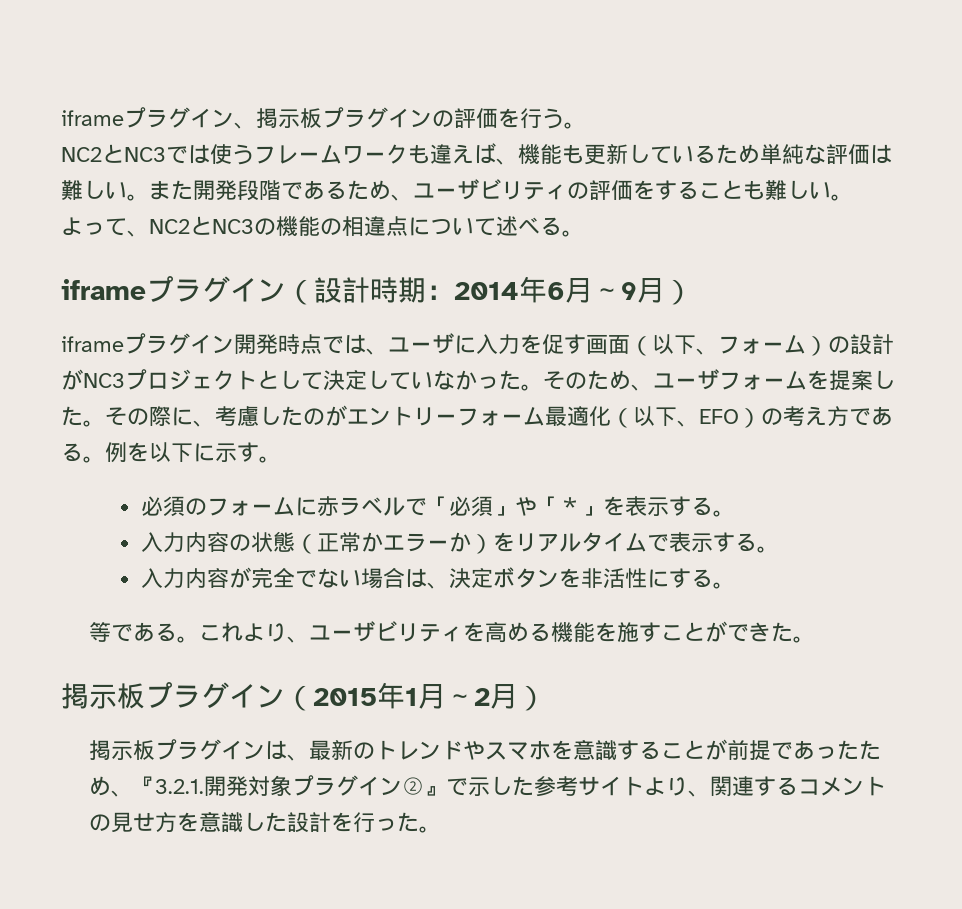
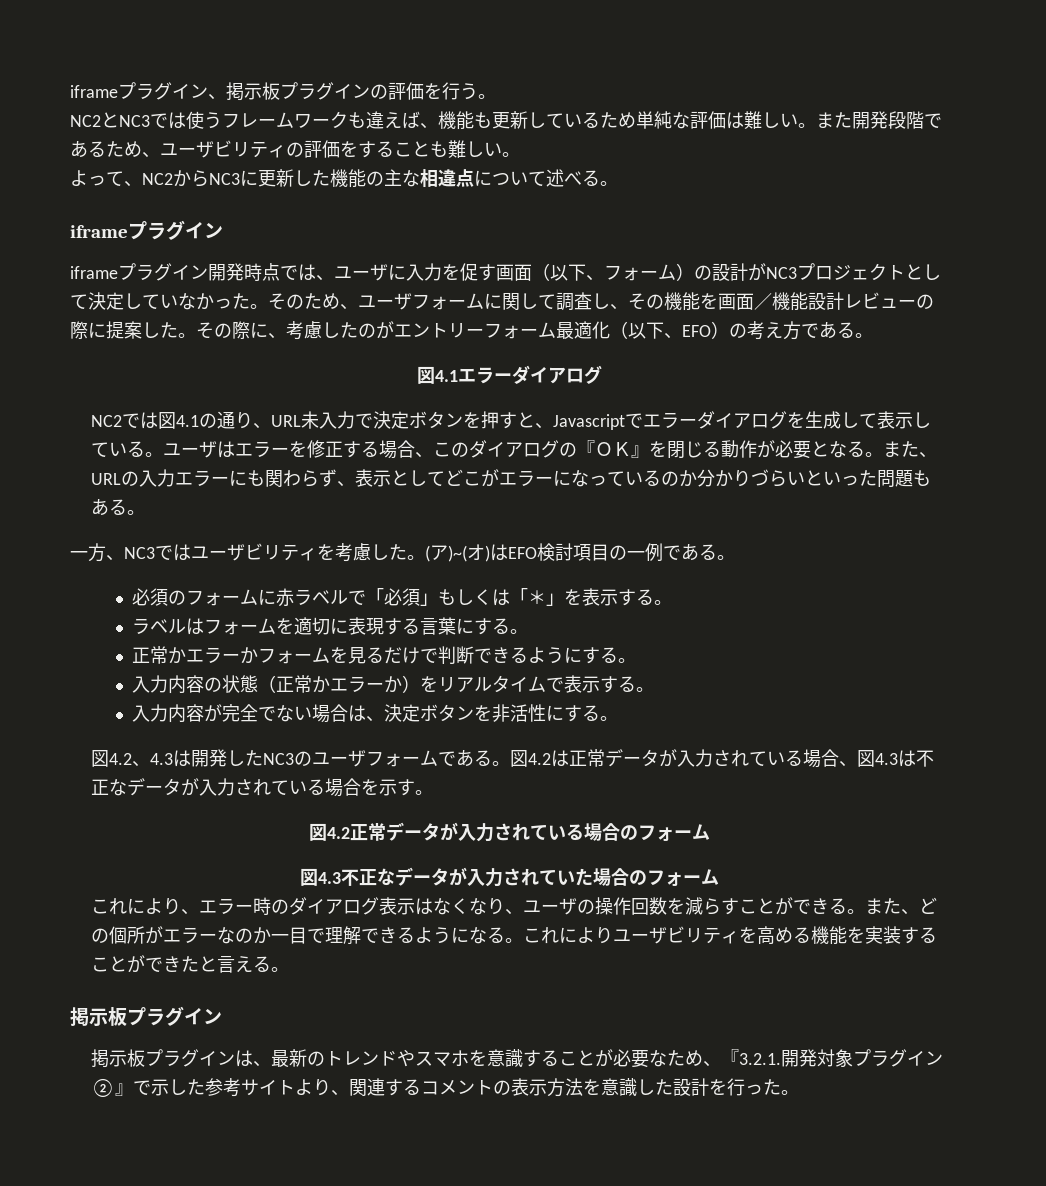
[190,216,342,236] とNC3の機能の -> [173,169,420,188] からNC3に更新した機能の主な
[286,276,693,305] （設計時期：2014年6月～9月） -> (223, 231) none
[807,370,829,390] を -> [484,292,934,311] [70,321,106,340] に関して調査し、その機能を画面／機能設計レビューの際に
[105,442,259,463] 例を以下に示す -> [417,365,602,384] [91,411,932,430] [91,440,938,459] [91,469,932,488] [91,498,146,516] [70,543,717,562] // 図4.1エラーダイアログ // NC2では図4.1の通り、URL未入力で決定ボタンを押すと、Javascriptでエラーダイアログを生成して表示している。ユーザはエラーを修正する場合、このダイアログの『ＯＫ』を閉じる動作が必要となる。また、URLの入力エラーにも関わらず、表示としてどこがエラーになっているのか分かりづらいといった問題もある。 // 一方、NC3ではユーザビリティを考慮した。(ア)~(オ)はEFO検討項目の一例である
[514,496,537,516] や -> [438,589,511,606] もしくは
(735, 513) none -> [132,617,529,635] [132,646,637,664] // ラベルはフォームを適切に表現する言葉にする。 // 正常かエラーかフォームを見るだけで判断できるようにする。
[88,622,309,643] 等である。これより、 -> [91,749,935,768] [91,778,434,797] [309,822,710,842] [300,867,719,887] [91,897,938,915] [91,926,614,945] 図4.2、4.3は開発したNC3のユーザフォームである。図4.2は正常データが入力されている場合、図4.3は不正なデータが入力されている場合を示す。 // 図4.2正常データが入力されている場合のフォーム // 図4.3不正なデータが入力されていた場合のフォーム // これにより、エラー時のダイアログ表示はなくなり、ユーザの操作回数を減らすことができる。また、どの個所がエラーなのか一目で理解できるようになる。これにより
[616,622,661,642] 施す -> [865,926,938,944] 実装する
(793, 632) none -> [199,956,272,973] と言える
[285,682,546,711] （2015年1月～2月） -> (222, 1017) none
[726,739,859,760] 前提であった -> [613,1049,668,1068] 必要な
[110,812,177,833] 見せ方 -> [511,1078,584,1097] 表示方法

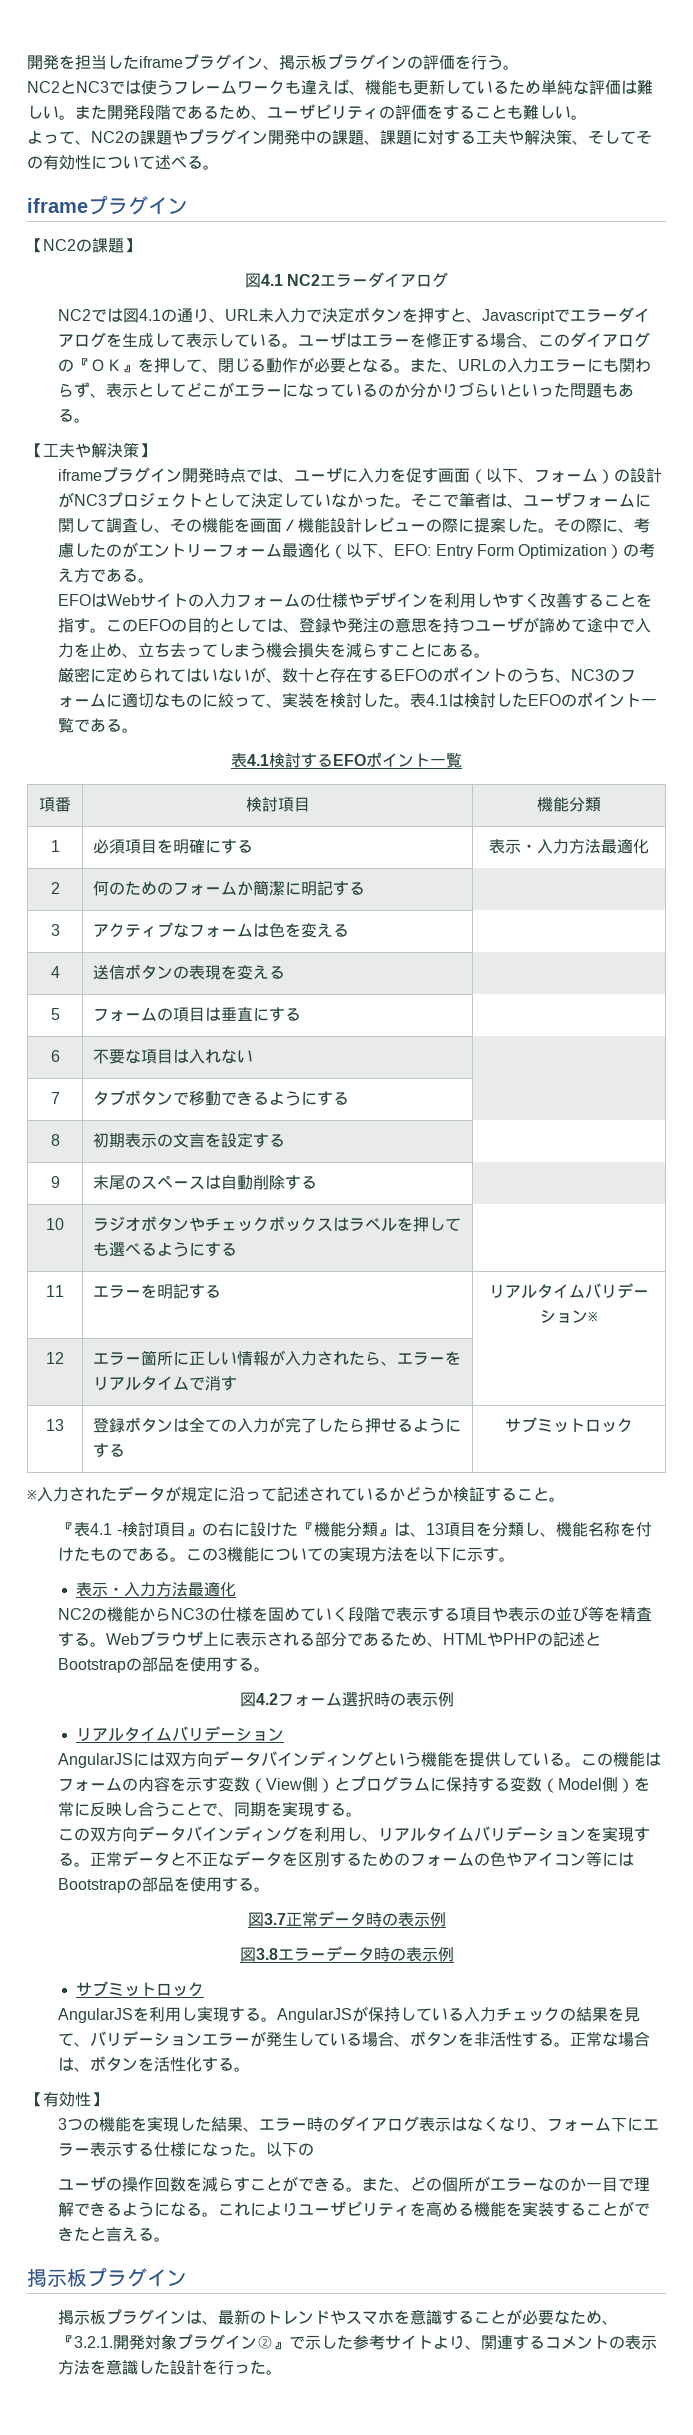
(70, 91) none -> [27,55,139,70] 開発を担当した
[173,169,474,188] からNC3に更新した機能の主な相違点 -> [124,129,652,145] [27,155,91,170] の課題やプラグイン開発中の課題、課題に対する工夫や解決策、そしてその有効性
[70,263,941,281] [70,292,934,311] [70,321,873,340] [417,366,458,384] iframeプラグイン開発時点では、ユーザに入力を促す画面（以下、フォーム）の設計がNC3プロジェクトとして決定していなかった。そのため、ユーザフォームに関して調査し、その機能を画面／機能設計レビューの際に提案した。その際に、考慮したのがエントリーフォーム最適化（以下、EFO）の考え方である。 // 図4.1 -> [27,238,140,253] [244,273,321,288] 【NC2の課題】 // 図4.1 NC2
(668, 449) none -> [154,358,219,373] 押して、
[70,543,735,562] [132,588,673,607] [132,617,529,635] [132,646,637,664] [132,675,655,694] [132,704,619,723] [91,749,935,768] [91,778,434,797] [309,822,710,842] [300,867,719,887] [91,898,182,915] 一方、NC3ではユーザビリティを考慮した。(ア)~(オ)はEFO検討項目の一例である。 // 必須のフォームに赤ラベルで「必須」もしくは「＊」を表示する。 // ラベルはフォームを適切に表現する言葉にする。 // 正常かエラーかフォームを見るだけで判断できるようにする。 // 入力内容の状態（正常かエラーか）をリアルタイムで表示する。 // 入力内容が完全でない場合は、決定ボタンを非活性にする。 // 図4.2、4.3は開発したNC3のユーザフォームである。図4.2は正常データが入力されている場合、図4.3は不正なデータが入力されている場合を示す。 // 図4.2正常データが入力されている場合のフォーム // 図4.3不正なデータが入力されていた場合のフォーム // これにより -> [27,442,155,458] [58,467,663,484] [58,492,652,508] [58,517,651,533] [58,542,656,559] [58,568,155,583] [58,592,653,608] [58,617,652,633] [58,642,491,658] [58,667,637,683] [58,692,658,708] [58,718,139,733] [231,752,462,768] [39,797,71,812] [245,797,310,812] [537,796,601,812] [50,840,60,852] [92,839,253,854] [489,838,649,854] [50,882,60,894] [92,880,365,896] [50,924,60,936] [92,922,349,938] [50,966,60,978] [92,964,285,980] [50,1008,60,1020] [92,1007,301,1022] [50,1050,60,1062] [92,1049,253,1064] [50,1092,60,1104] [92,1090,349,1106] [50,1134,60,1146] [92,1132,285,1148] [50,1176,60,1188] [92,1175,317,1190] [46,1218,64,1230] [92,1216,461,1232] [92,1242,237,1257] [46,1285,64,1297] [92,1284,221,1299] [489,1283,649,1299] [540,1309,598,1323] [46,1352,64,1364] [92,1350,461,1366] [92,1376,237,1391] [46,1419,64,1431] [92,1417,461,1433] [92,1443,125,1458] [505,1417,633,1433] [27,1486,565,1502] [58,1521,652,1537] [58,1546,516,1562] [75,1581,236,1597] [58,1606,653,1622] [58,1631,602,1647] [58,1657,271,1673] [239,1692,454,1707] [75,1726,284,1742] [58,1751,662,1768] [58,1776,651,1793] [58,1801,363,1817] [58,1826,651,1842] [58,1851,635,1867] [58,1877,271,1893] [247,1911,446,1927] [239,1946,454,1962] [75,1981,204,1997] [58,2006,641,2023] [58,2031,651,2047] [58,2056,251,2072] [27,2092,107,2107] [58,2116,244,2132] 【工夫や解決策】 // iframeプラグイン開発時点では、ユーザに入力を促す画面（以下、フォーム）の設計がNC3プロジェクトとして決定していなかった。そこで筆者は、ユーザフォームに関して調査し、その機能を画面／機能設計レビューの際に提案した。その際に、考慮したのがエントリーフォーム最適化（以下、EFO: Entry Form Optimization）の考え方である。 // EFOはWebサイトの入力フォームの仕様やデザインを利用しやすく改善することを指す。このEFOの目的としては、登録や発注の意思を持つユーザが諦めて途中で入力を止め、立ち去ってしまう機会損失を減らすことにある。 // 厳密に定められてはいないが、数十と存在するEFOのポイントのうち、NC3のフォームに適切なものに絞って、実装を検討した。表4.1は検討したEFOのポイント一覧である。 // 表4.1検討するEFOポイント一覧 // 項番 | 検討項目 | 機能分類 // 1 | 必須項目を明確にする | 表示・入力方法最適化 // 2 | 何のためのフォームか簡潔に明記する | // 3 | アクティブなフォームは色を変える | // 4 | 送信ボタンの表現を変える | // 5 | フォームの項目は垂直にする | // 6 | 不要な項目は入れない | // 7 | タブボタンで移動できるようにする | // 8 | 初期表示の文言を設定する | // 9 | 末尾のスペースは自動削除する | // 10 | ラジオボタンやチェックボックスはラベルを押しても選べるようにする | // 11 | エラーを明記する | リアルタイムバリデーション※ // 12 | エラー箇所に正しい情報が入力されたら、エラーをリアルタイムで消す | // 13 | 登録ボタンは全ての入力が完了したら押せるようにする | サブミットロック // ※入力されたデータが規定に沿って記述されているかどうか検証すること。 // 『表4.1 -検討項目』の右に設けた『機能分類』は、13項目を分類し、機能名称を付けたものである。この3機能についての実現方法を以下に示す。 // 表示・入力方法最適化 // NC2の機能からNC3の仕様を固めていく段階で表示する項目や表示の並び等を精査する。Webブラウザ上に表示される部分であるため、HTMLやPHPの記述とBootstrapの部品を使用する。 // 図4.2フォーム選択時の表示例 // リアルタイムバリデーション // AngularJSには双方向データバインディングという機能を提供している。この機能はフォームの内容を示す変数（View側）とプログラムに保持する変数（Model側）を常に反映し合うことで、同期を実現する。 // この双方向データバインディングを利用し、リアルタイムバリデーションを実現する。正常データと不正なデータを区別するためのフォームの色やアイコン等にはBootstrapの部品を使用する。 // 図3.7正常データ時の表示例 // 図3.8エラーデータ時の表示例 // サブミットロック // AngularJSを利用し実現する。AngularJSが保持している入力チェックの結果を見て、バリデーションエラーが発生している場合、ボタンを非活性する。正常な場合は、ボタンを活性化する。 // 【有効性】 // 3つの機能を実現した結果
(524, 912) none -> [547,2117,660,2132] [58,2142,315,2157] フォーム下にエラー表示する仕様になった。以下の //

